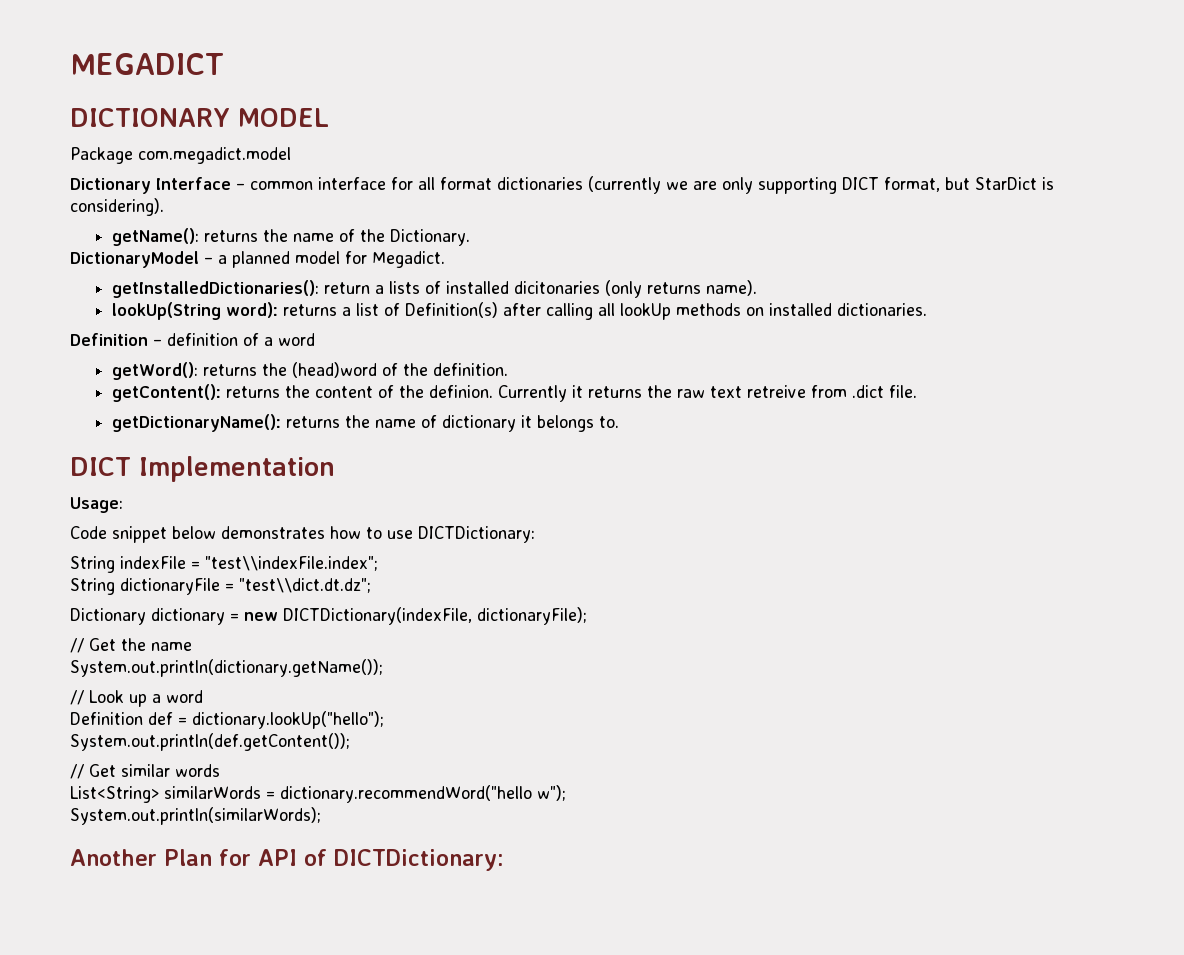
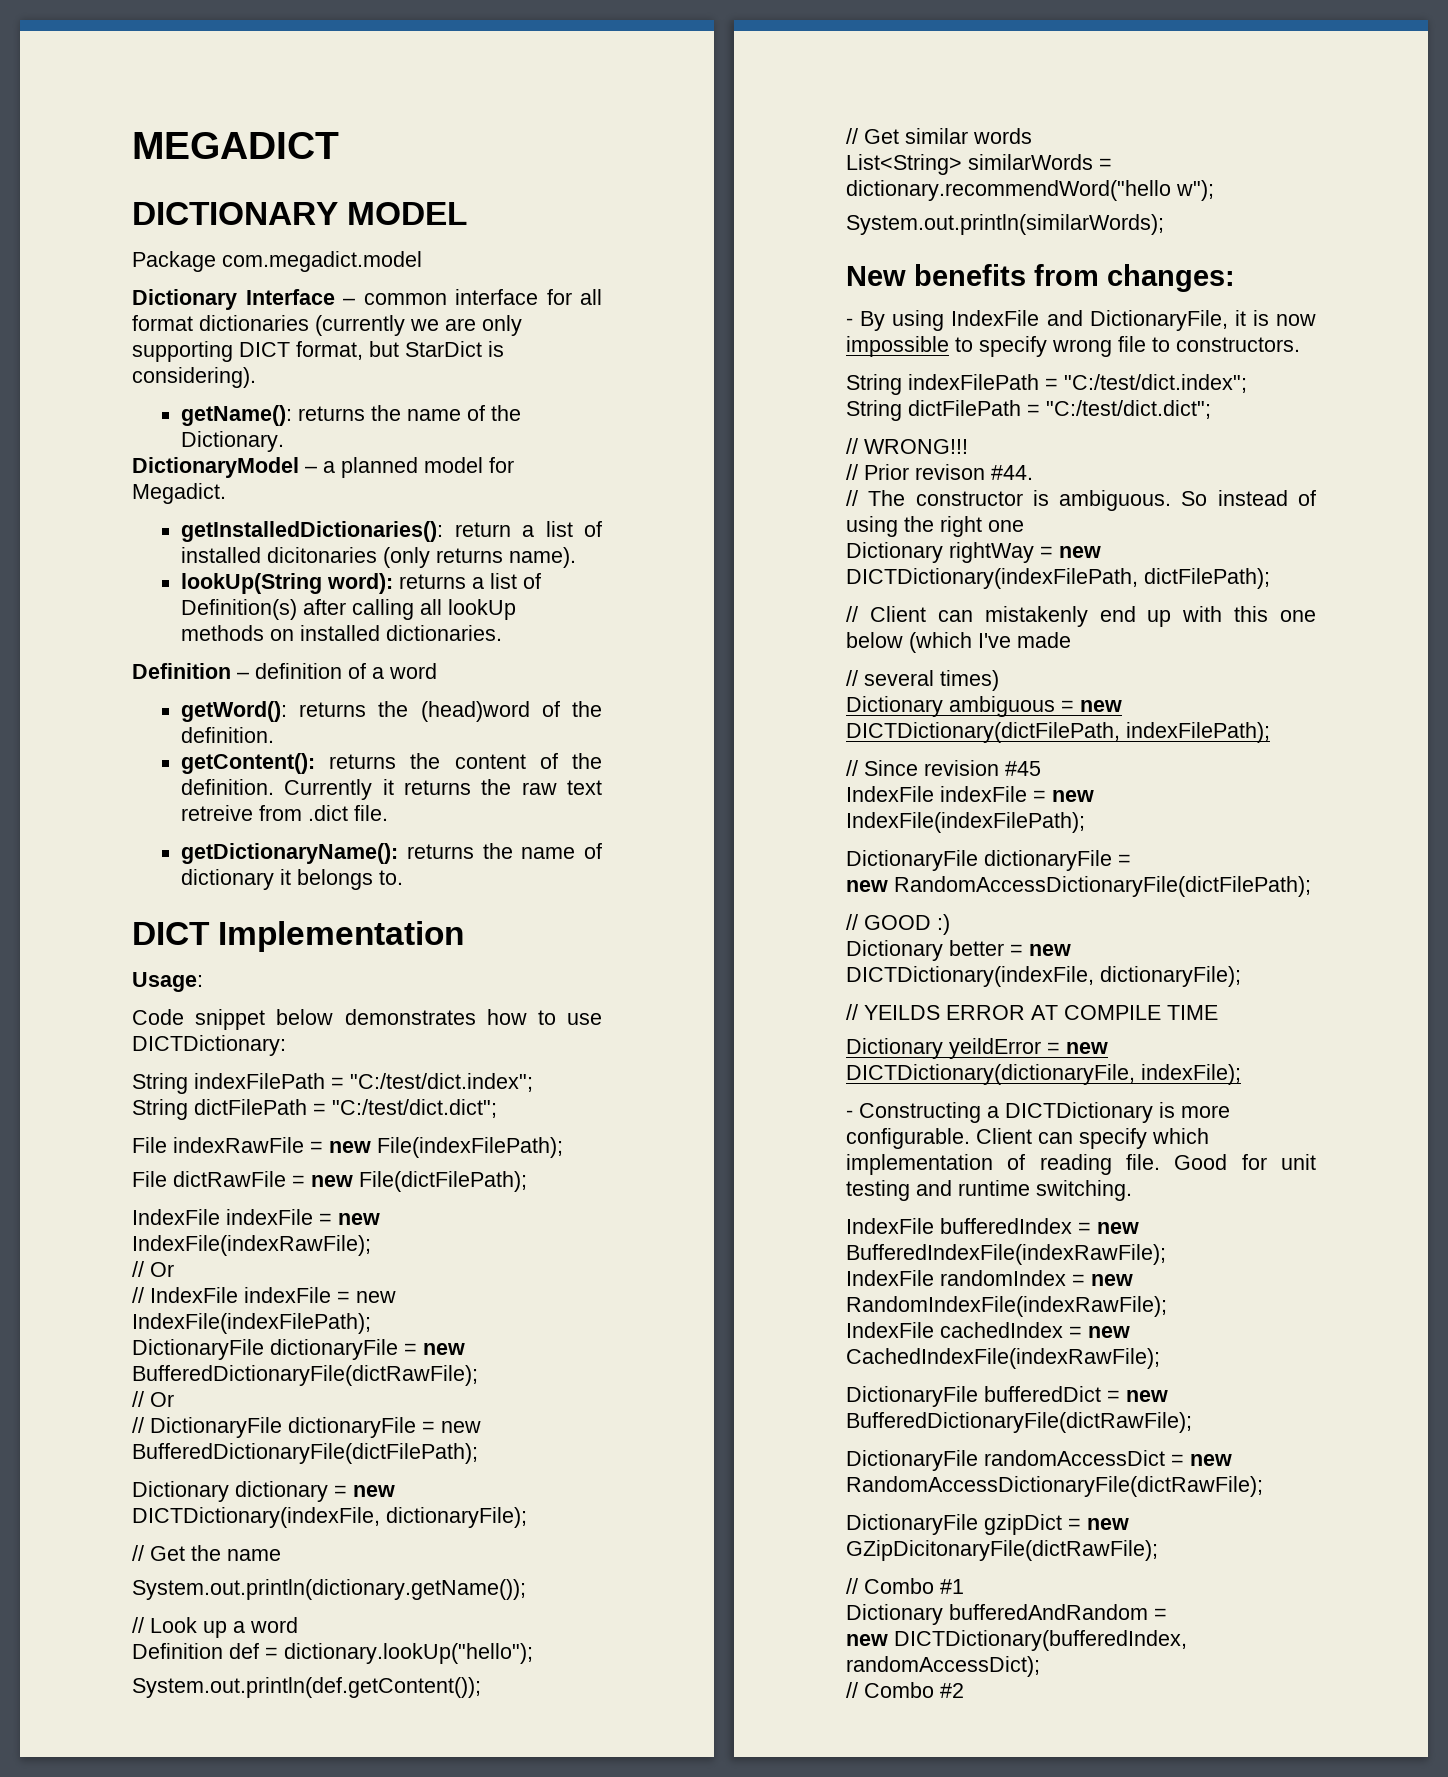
[389,281,421,294] lists -> [545,521,573,537] list
[429,385,494,398] definion. -> [181,779,275,795] definition.
[120,556,378,571] [70,578,371,595] indexFile = "test\\indexFile.index"; // String dictionaryFile = "test\\dict.dt.dz"; -> [194,1073,533,1092] [132,1099,497,1120] [132,1137,563,1158] [132,1171,527,1192] [132,1209,380,1225] [132,1235,371,1256] [132,1261,174,1277] [132,1287,396,1303] [132,1313,371,1334] [132,1339,465,1360] [132,1365,478,1386] [132,1391,174,1407] [132,1417,481,1438] [132,1443,478,1464] indexFilePath = "C:/test/dict.index"; // String dictFilePath = "C:/test/dict.dict"; // File indexRawFile = new File(indexFilePath); // File dictRawFile = new File(dictFilePath); // IndexFile indexFile = new IndexFile(indexRawFile); // // Or // // IndexFile indexFile = new IndexFile(indexFilePath); // DictionaryFile dictionaryFile = new BufferedDictionaryFile(dictRawFile); // // Or // // DictionaryFile dictionaryFile = new BufferedDictionaryFile(dictFilePath);
[70,849,504,871] Another Plan for API of DICTDictionary: -> [846,264,1235,292] [846,310,1316,331] [846,336,1300,357] [846,374,1247,395] [846,400,1211,421] [846,438,968,454] [846,464,1033,480] [846,490,1316,511] [846,516,1024,537] [846,542,1101,563] [846,568,1270,589] [846,606,1316,627] [846,632,1071,653] [846,670,999,691] [846,696,1122,717] [846,722,1270,743] [846,760,1041,776] [846,786,1094,802] [846,812,1085,833] [846,850,1131,871] [846,876,1311,897] [846,914,950,935] [846,940,1071,961] [846,966,1241,987] [846,1004,1218,1020] [846,1038,1108,1059] [846,1064,1241,1085] [846,1102,1230,1123] [846,1128,1209,1149] [846,1154,1316,1175] [846,1180,1132,1201] [846,1218,1139,1234] [846,1244,1166,1265] [846,1270,1133,1286] [846,1296,1167,1317] [846,1322,1130,1338] [846,1348,1160,1369] [846,1386,1168,1407] [846,1412,1192,1433] [846,1450,1232,1471] [846,1476,1263,1497] [846,1514,1129,1535] [846,1540,1158,1561] [846,1578,964,1594] [846,1604,1167,1625] [846,1630,1187,1651] [846,1656,1040,1677] [846,1682,964,1698] New benefits from changes: // - By using IndexFile and DictionaryFile, it is now impossible to specify wrong file to constructors. // String indexFilePath = "C:/test/dict.index"; // String dictFilePath = "C:/test/dict.dict"; // // WRONG!!! // // Prior revison #44. // // The constructor is ambiguous. So instead of using the right one // Dictionary rightWay = new DICTDictionary(indexFilePath, dictFilePath); // // Client can mistakenly end up with this one below (which I've made // // several times) // Dictionary ambiguous = new DICTDictionary(dictFilePath, indexFilePath); // // Since revision #45 // IndexFile indexFile = new IndexFile(indexFilePath); // DictionaryFile dictionaryFile = // new RandomAccessDictionaryFile(dictFilePath); // // GOOD :) // Dictionary better = new DICTDictionary(indexFile, dictionaryFile); // // YEILDS ERROR AT COMPILE TIME // Dictionary yeildError = new DICTDictionary(dictionaryFile, indexFile); // - Constructing a DICTDictionary is more configurable. Client can specify which implementation of reading file. Good for unit testing and runtime switching. // IndexFile bufferedIndex = new BufferedIndexFile(indexRawFile); // IndexFile randomIndex = new RandomIndexFile(indexRawFile); // IndexFile cachedIndex = new CachedIndexFile(indexRawFile); // DictionaryFile bufferedDict = new BufferedDictionaryFile(dictRawFile); // DictionaryFile randomAccessDict = new RandomAccessDictionaryFile(dictRawFile); // DictionaryFile gzipDict = new GZipDicitonaryFile(dictRawFile); // // Combo #1 // Dictionary bufferedAndRandom = // new DICTDictionary(bufferedIndex, randomAccessDict); // // Combo #2

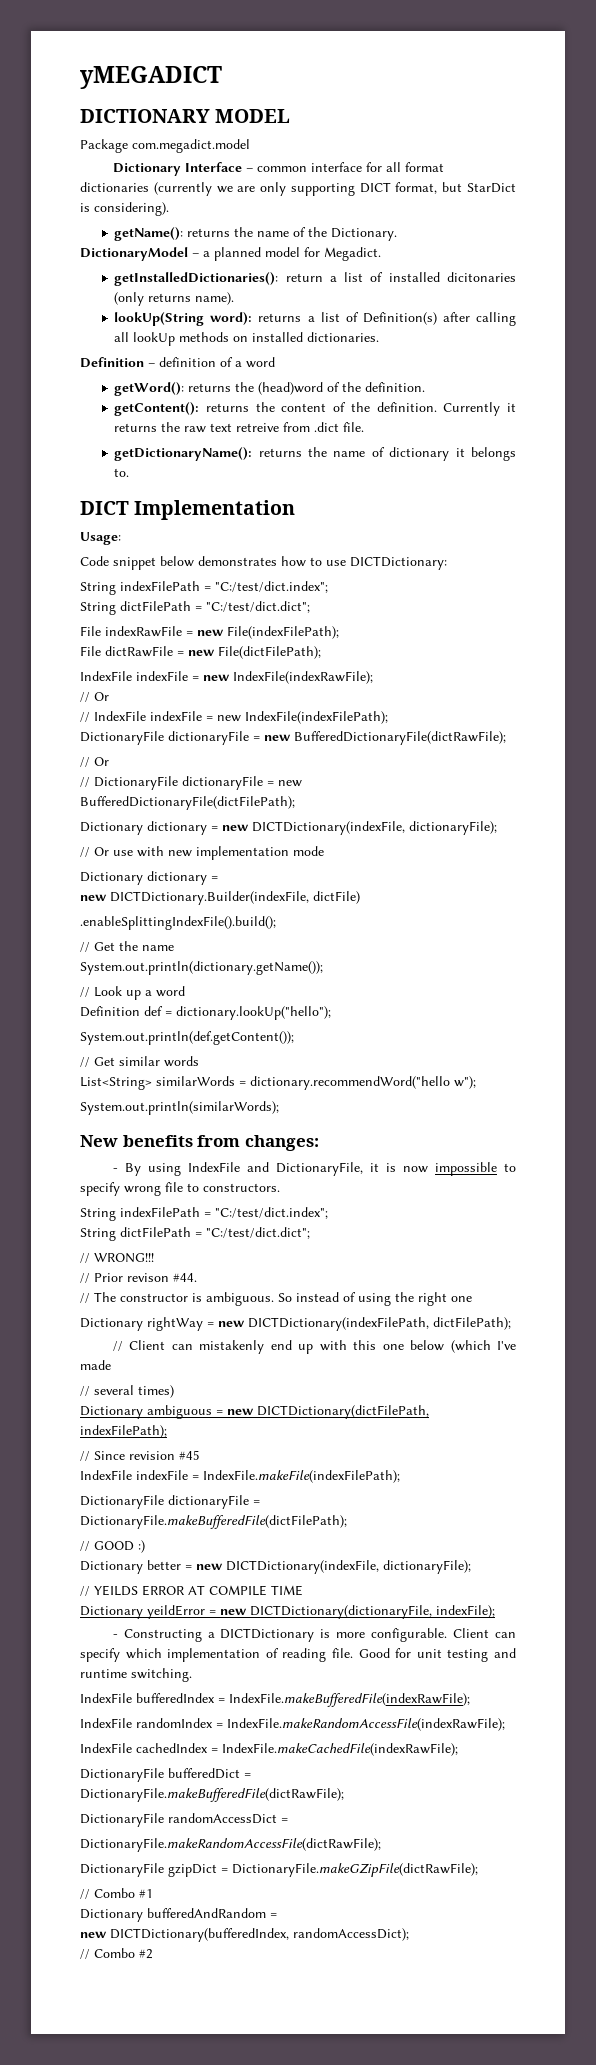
[132,132,339,159] MEGADICT -> [80,66,222,89] yMEGADICT
(527, 1517) none -> [80,846,324,860] [80,871,218,885] [80,891,360,905] [80,916,276,930] // // Or use with new implementation mode // Dictionary dictionary = // new DICTDictionary.Builder(indexFile, dictFile) // .enableSplittingIndexFile().build();
[1052,790,1094,802] [846,812,1085,833] [846,850,1131,871] [846,876,1311,897] new IndexFile(indexFilePath); // DictionaryFile dictionaryFile = // new RandomAccessDictionaryFile(dictFilePath); -> [203,1470,400,1483] [80,1495,260,1509] [80,1515,347,1529] IndexFile.makeFile(indexFilePath); // DictionaryFile dictionaryFile = DictionaryFile.makeBufferedFile(dictFilePath);
[1097,1222,1139,1234] [846,1244,1166,1265] new BufferedIndexFile(indexRawFile); -> [229,1693,470,1707] IndexFile.makeBufferedFile(indexRawFile);
[1091,1274,1133,1286] [846,1296,1167,1317] new RandomIndexFile(indexRawFile); -> [227,1718,505,1731] IndexFile.makeRandomAccessFile(indexRawFile);
[1088,1326,1130,1338] [846,1348,1160,1369] new CachedIndexFile(indexRawFile); -> [222,1743,458,1756] IndexFile.makeCachedFile(indexRawFile);
[1126,1390,1168,1402] [846,1412,1192,1433] new BufferedDictionaryFile(dictRawFile); -> [80,1788,344,1802] DictionaryFile.makeBufferedFile(dictRawFile);
[1190,1454,1232,1466] [846,1476,1263,1497] new RandomAccessDictionaryFile(dictRawFile); -> [80,1838,381,1852] // DictionaryFile.makeRandomAccessFile(dictRawFile);
[1087,1518,1129,1530] [846,1540,1158,1561] new GZipDicitonaryFile(dictRawFile); -> [232,1863,478,1877] DictionaryFile.makeGZipFile(dictRawFile);

